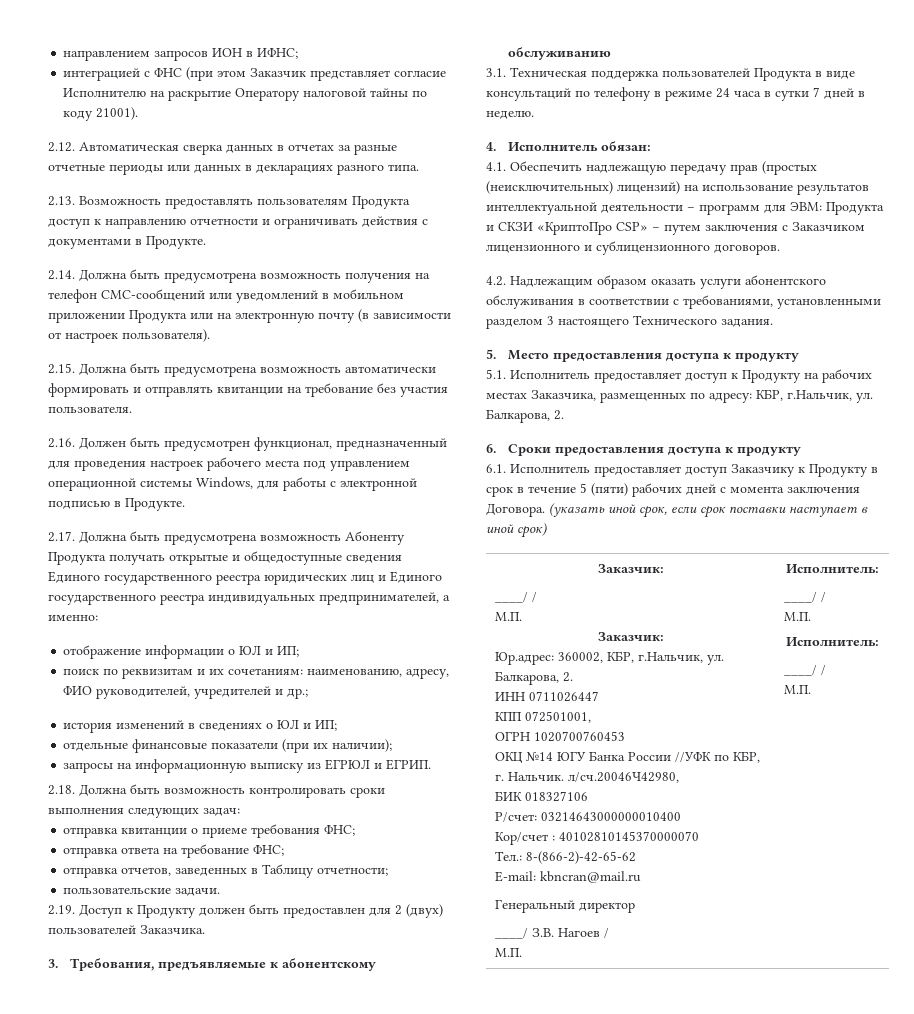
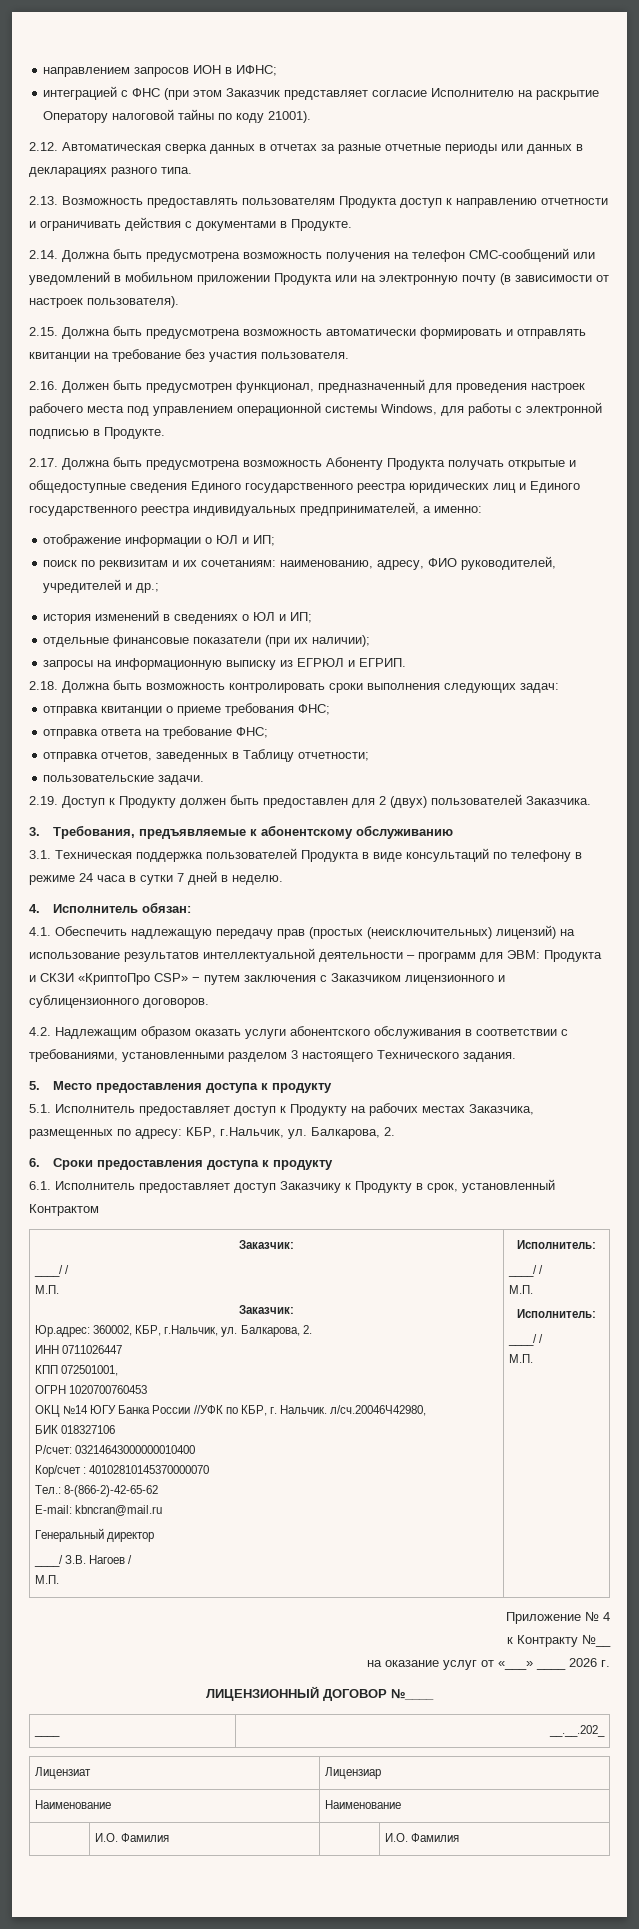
[486,483,860,497] [486,503,868,518] [486,523,547,538] срок в течение 5 (пяти) рабочих дней с момента заключения Договора. (указать иной срок, если срок поставки наступает в иной срок) -> [427,1179,555,1193] [29,1204,99,1216] срок, установленный Контрактом
(812, 689) none -> [506,1611,610,1624] [507,1634,611,1647] [367,1660,566,1670] [569,1658,610,1667] [206,1686,434,1701] [33,1734,60,1737] [549,1725,606,1737] [34,1767,91,1779] [324,1767,381,1779] [34,1800,111,1809] [324,1800,401,1809] [94,1833,170,1842] [384,1833,460,1842] // Приложение № 4 // к Контракту №__ // на оказание услуг от «___» ____ 2026 г. // ЛИЦЕНЗИОННЫЙ ДОГОВОР №____ // ____ | __.__.202_ // Лицензиат | Лицензиар // Наименование | Наименование // | И.О. Фамилия | | И.О. Фамилия

